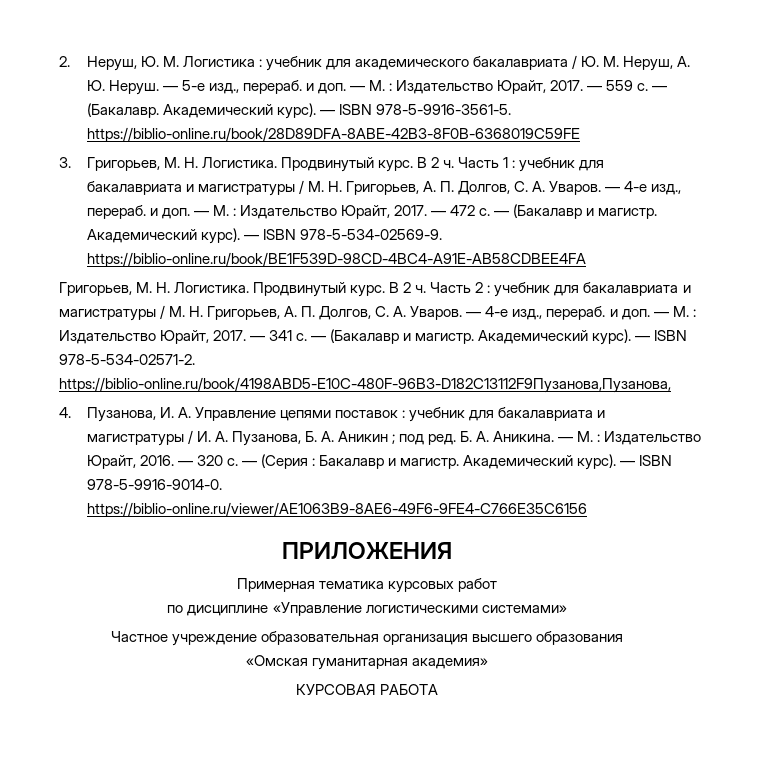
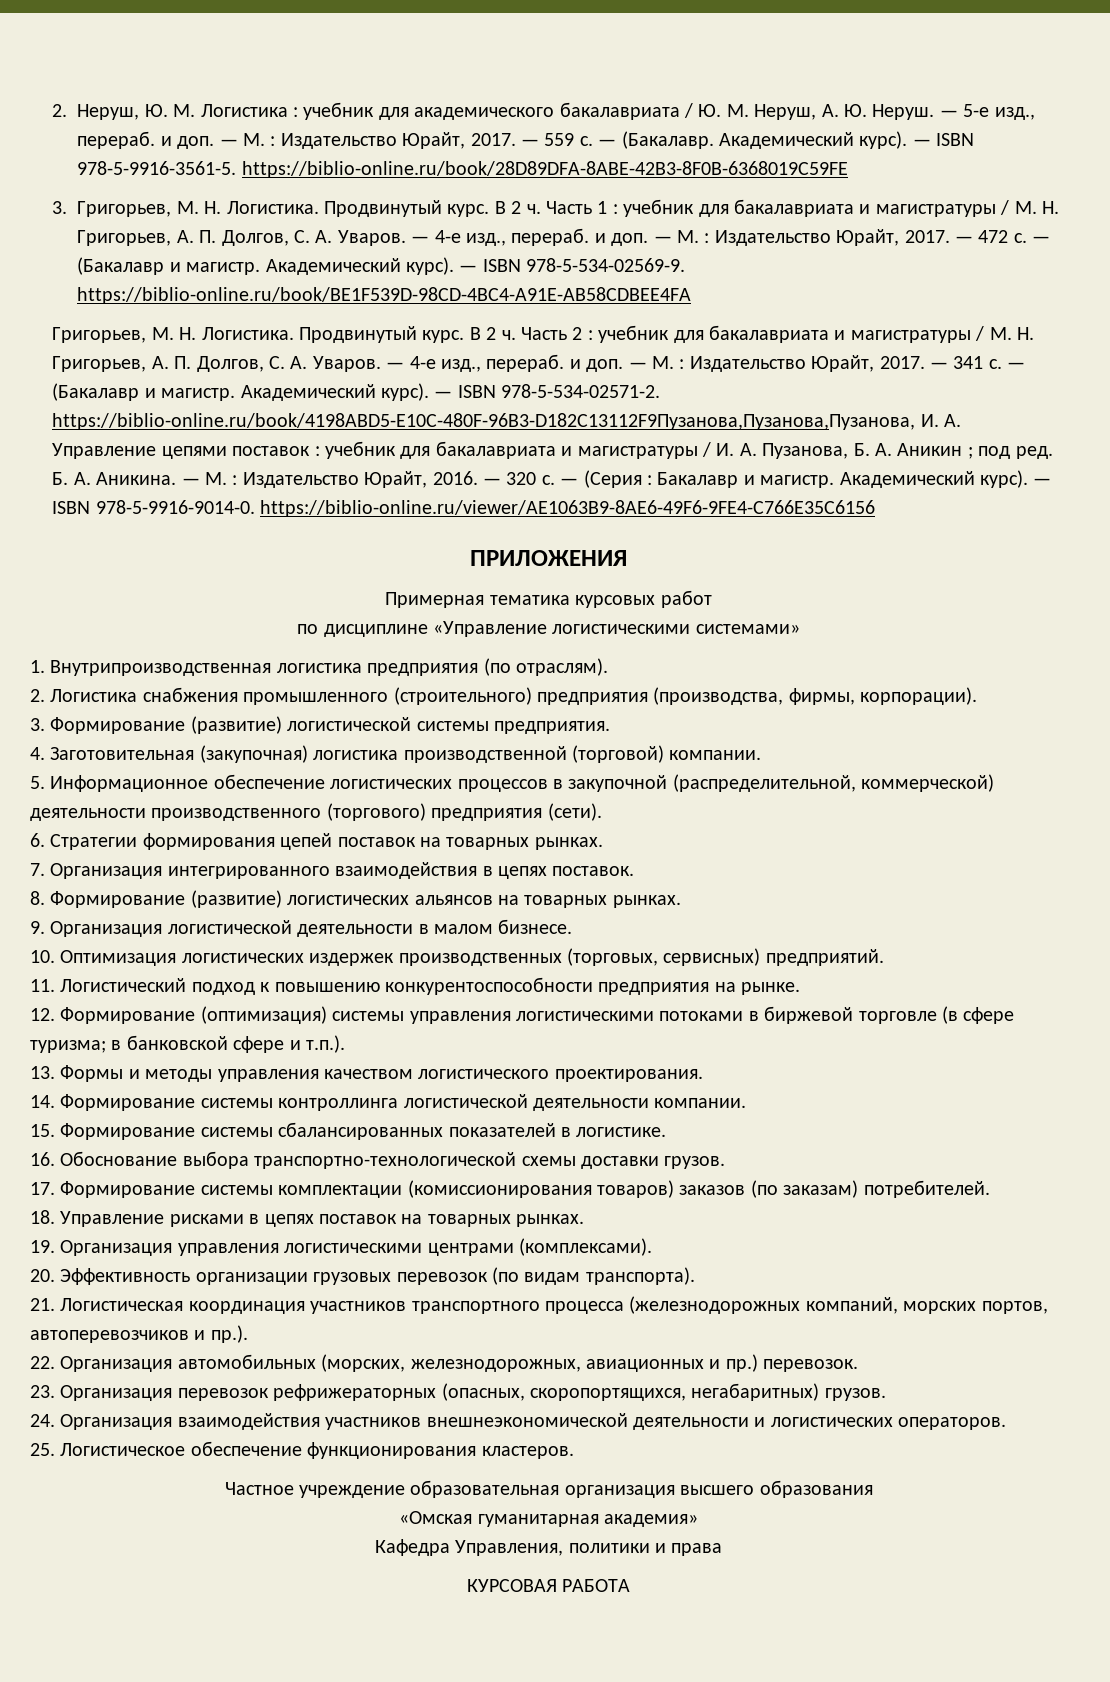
[58,377,671,393] [58,407,156,422] https://biblio-online.ru/book/4198ABD5-E10C-480F-96B3-D182C13112F9Пузанова,Пузанова, // 4. Пузанова, -> [52,413,916,430] https://biblio-online.ru/book/4198ABD5-E10C-480F-96B3-D182C13112F9Пузанова,Пузанова,Пузанова,
(567, 609) none -> [30,658,608,676] [30,687,978,705] [30,716,610,734] [30,745,762,763] [30,774,995,792] [30,803,602,821] [30,833,603,850] [30,862,635,879] [30,890,681,908] [30,919,573,937] [30,948,884,966] [30,977,801,995] [30,1006,1015,1024] [30,1035,345,1053] [30,1065,703,1082] [30,1094,747,1111] [30,1122,667,1140] [30,1151,726,1169] [30,1180,990,1198] [30,1210,585,1227] [30,1238,652,1256] [30,1267,695,1285] [30,1296,1048,1314] [30,1325,248,1343] [30,1354,859,1372] [30,1383,886,1401] [30,1413,1007,1430] [30,1441,574,1459] // 1. Внутрипроизводственная логистика предприятия (по отраслям). // 2. Логистика снабжения промышленного (строительного) предприятия (производства, фирмы, корпорации). // 3. Формирование (развитие) логистической системы предприятия. // 4. Заготовительная (закупочная) логистика производственной (торговой) компании. // 5. Информационное обеспечение логистических процессов в закупочной (распределительной, коммерческой) деятельности производственного (торгового) предприятия (сети). // 6. Стратегии формирования цепей поставок на товарных рынках. // 7. Организация интегрированного взаимодействия в цепях поставок. // 8. Формирование (развитие) логистических альянсов на товарных рынках. // 9. Организация логистической деятельности в малом бизнесе. // 10. Оптимизация логистических издержек производственных (торговых, сервисных) предприятий. // 11. Логистический подход к повышению конкурентоспособности предприятия на рынке. // 12. Формирование (оптимизация) системы управления логистическими потоками в биржевой торговле (в сфере туризма; в банковской сфере и т.п.). // 13. Формы и методы управления качеством логистического проектирования. // 14. Формирование системы контроллинга логистической деятельности компании. // 15. Формирование системы сбалансированных показателей в логистике. // 16. Обоснование выбора транспортно-технологической схемы доставки грузов. // 17. Формирование системы комплектации (комиссионирования товаров) заказов (по заказам) потребителей. // 18. Управление рисками в цепях поставок на товарных рынках. // 19. Организация управления логистическими центрами (комплексами). // 20. Эффективность организации грузовых перевозок (по видам транспорта). // 21. Логистическая координация участников транспортного процесса (железнодорожных компаний, морских портов, автоперевозчиков и пр.). // 22. Организация автомобильных (морских, железнодорожных, авиационных и пр.) перевозок. // 23. Организация перевозок рефрижераторных (опасных, скоропортящихся, негабаритных) грузов. // 24. Организация взаимодействия участников внешнеэкономической деятельности и логистических операторов. // 25. Логистическое обеспечение функционирования кластеров.
(489, 663) none -> [374,1539,723,1556] // Кафедра Управления, политики и права

